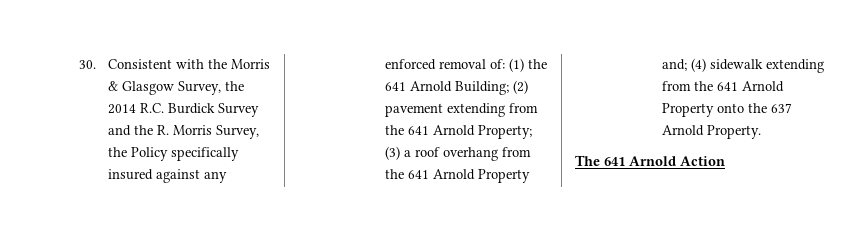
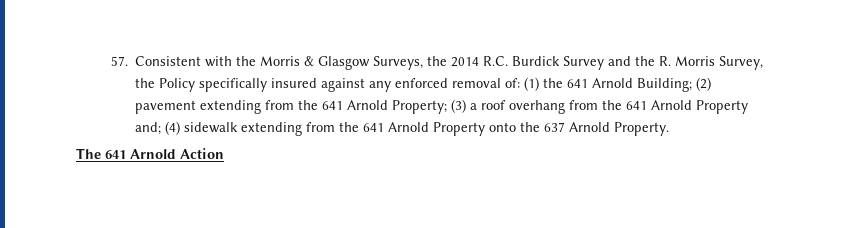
[78,60,96,69] 30. -> [110,56,128,66] 57.
[177,81,221,95] Survey, -> [372,56,423,70] Surveys,

